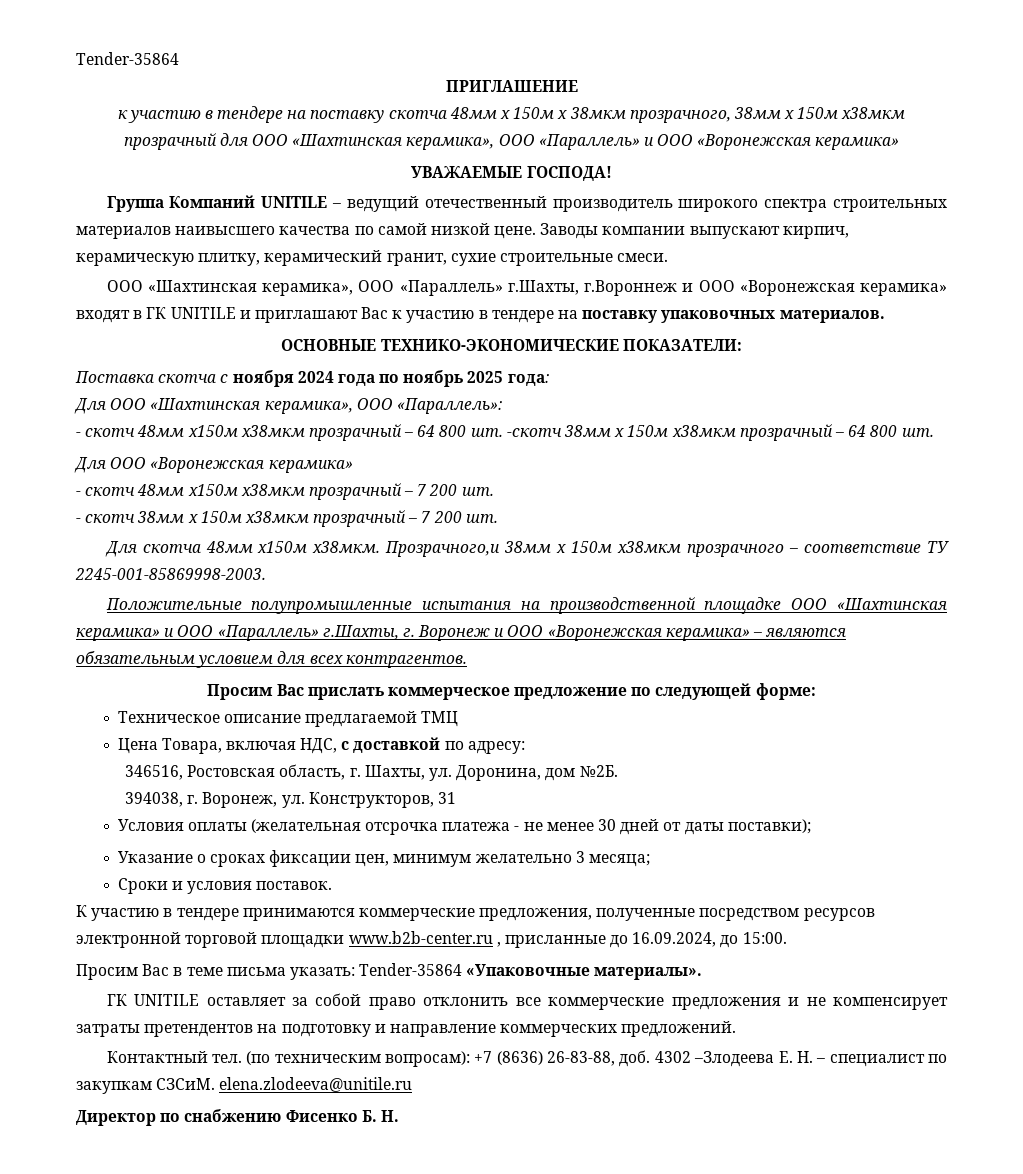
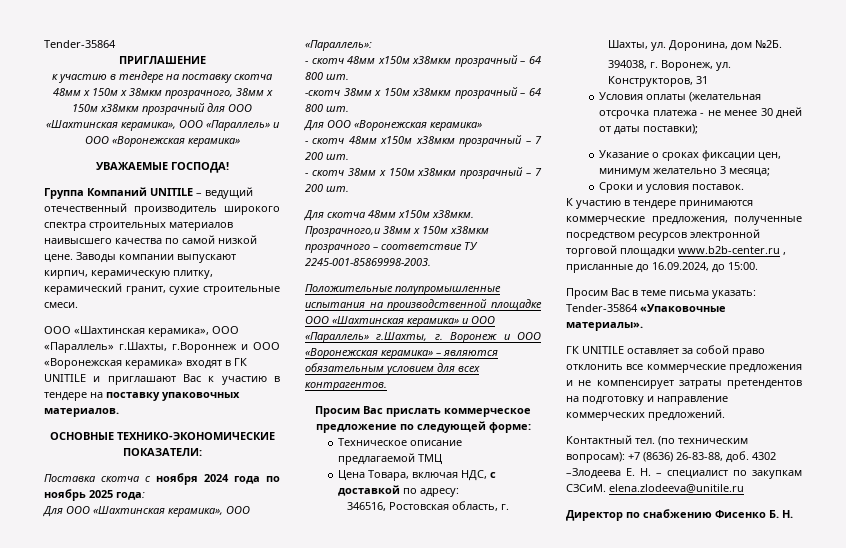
(503, 432) none -> (349, 77) //

